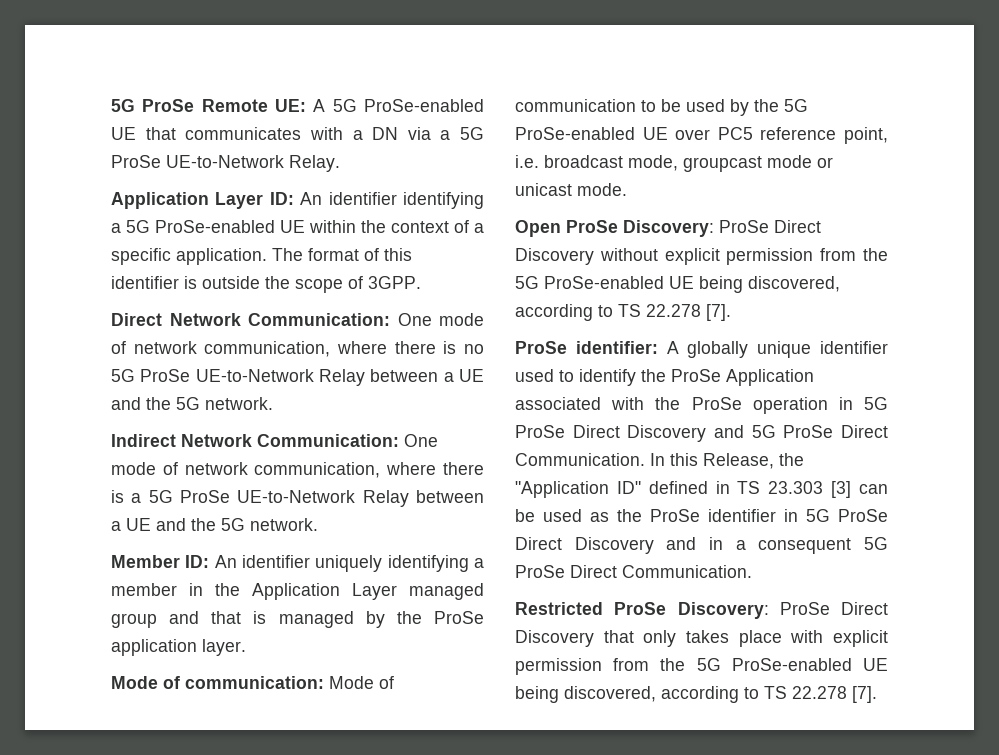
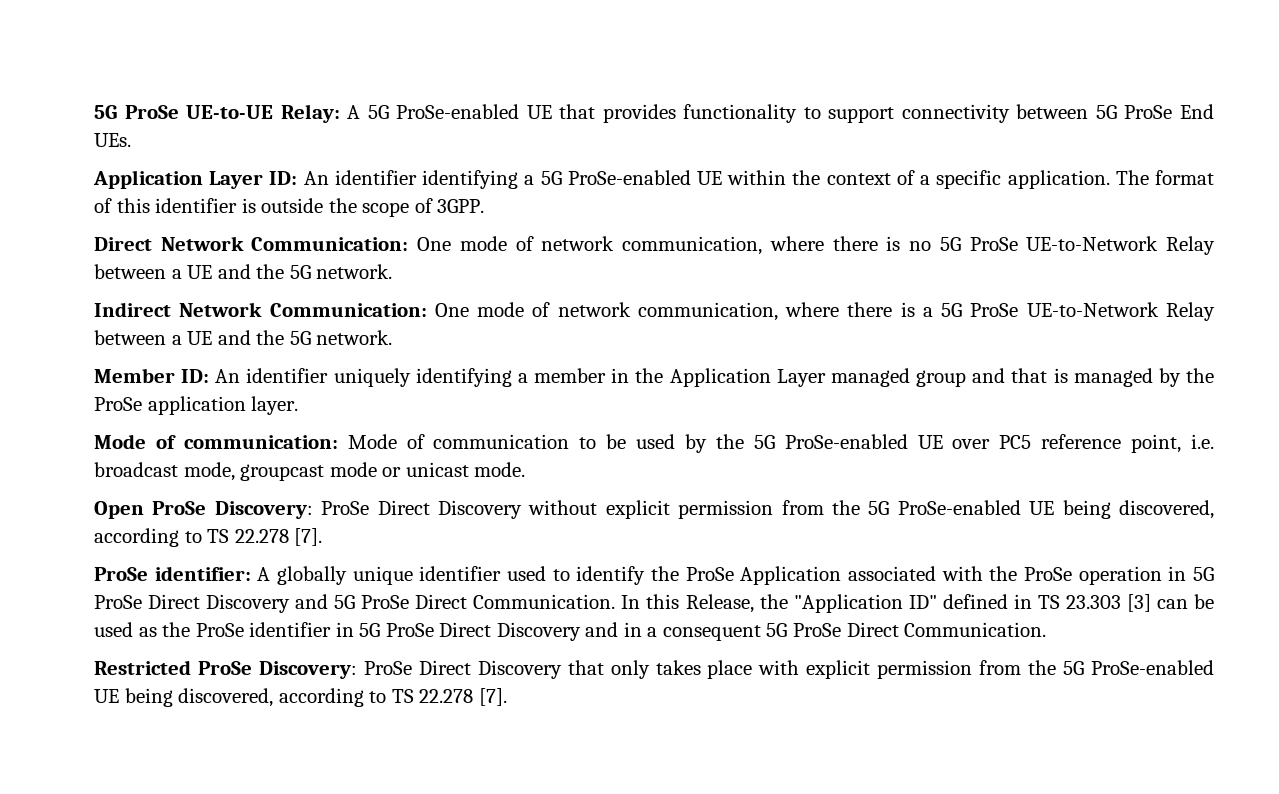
[111,99,306,112] 5G ProSe Remote UE: -> [94,104,340,123] 5G ProSe UE-to-UE Relay:
[185,127,484,140] [111,155,340,172] communicates with a DN via a 5G ProSe UE-to-Network Relay. -> [602,104,1214,123] [94,133,131,147] provides functionality to support connectivity between 5G ProSe End UEs.

